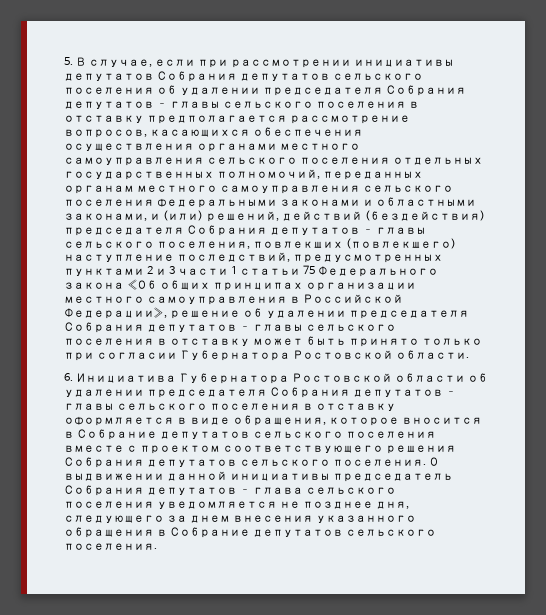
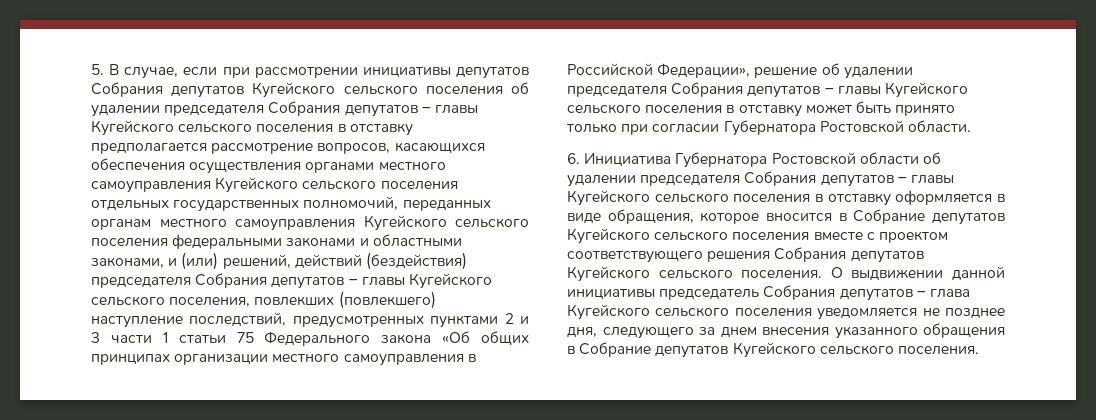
(330, 77) none -> [252,82,336,98] Кугейского
(220, 104) none -> [91,120,174,136] Кугейского
(204, 161) none -> [215,177,299,193] Кугейского
(360, 189) none -> [363,215,447,231] Кугейского
(426, 230) none -> [408,273,492,289] Кугейского
(303, 327) none -> [884,82,968,98] Кугейского
(114, 406) none -> [567,190,650,206] Кугейского
(250, 435) none -> [567,228,650,244] Кугейского
(237, 463) none -> [567,266,650,282] Кугейского
(303, 490) none -> [567,304,650,320] Кугейского
(343, 533) none -> [732,342,816,358] Кугейского

